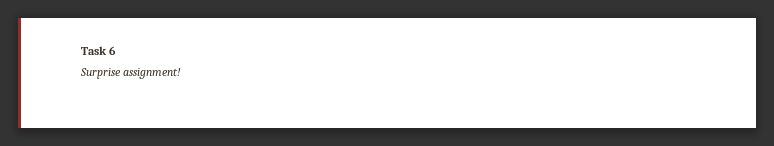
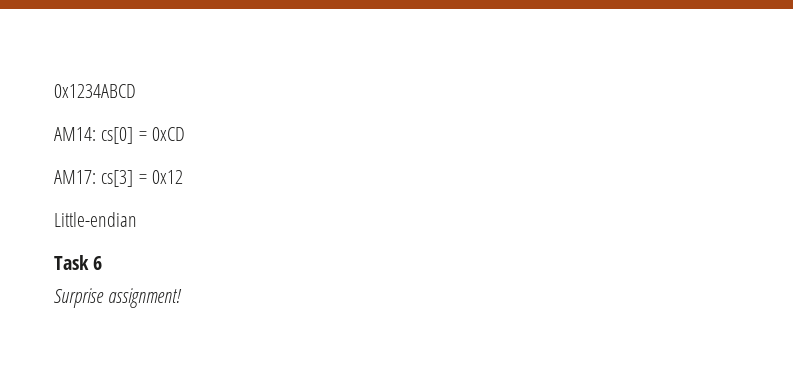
(81, 50) none -> [54,84,136,98] [54,127,185,144] [54,170,183,187] [54,212,137,227] 0x1234ABCD // AM14: cs[0] = 0xCD // AM17: cs[3] = 0x12 // Little-endian //

